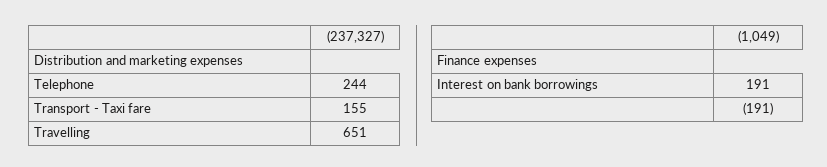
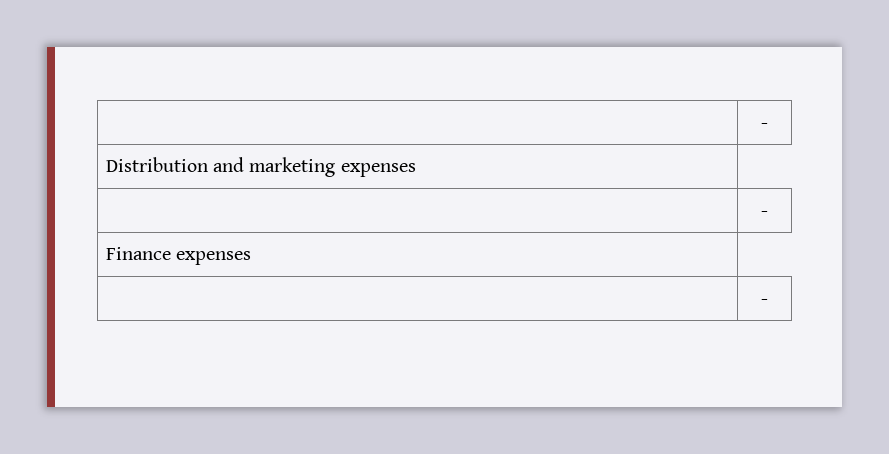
[326,30,384,43] | (237,327) -> [761,123,768,128] | -
[34,79,95,91] [343,79,367,89] [34,103,152,115] [343,103,367,113] [34,127,91,139] [343,127,367,137] [737,30,779,43] [437,55,537,67] [437,79,599,91] [746,79,770,89] [743,102,773,115] Telephone | 244 // Transport - Taxi fare | 155 // Travelling | 651 // | (1,049) // Finance expenses // Interest on bank borrowings | 191 // | (191) -> [761,211,768,216] [105,247,252,265] [761,299,768,304] | - // Finance expenses // | -

